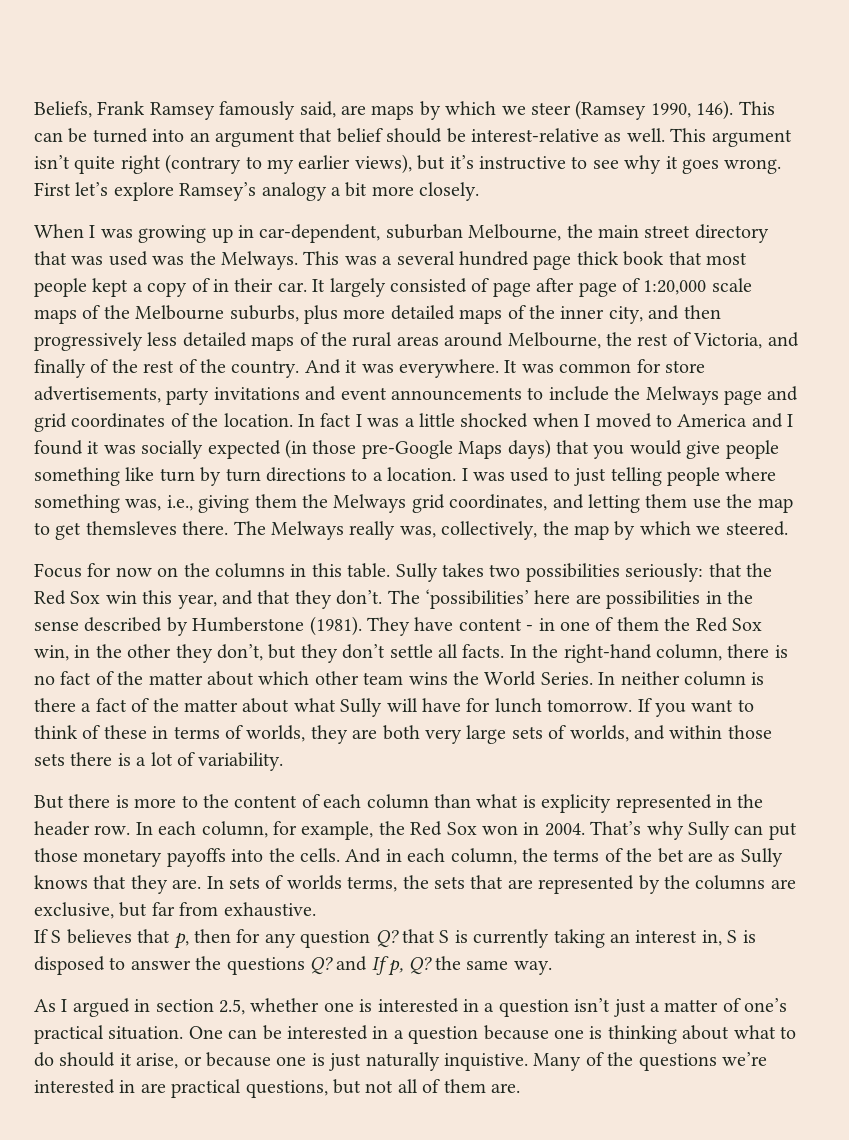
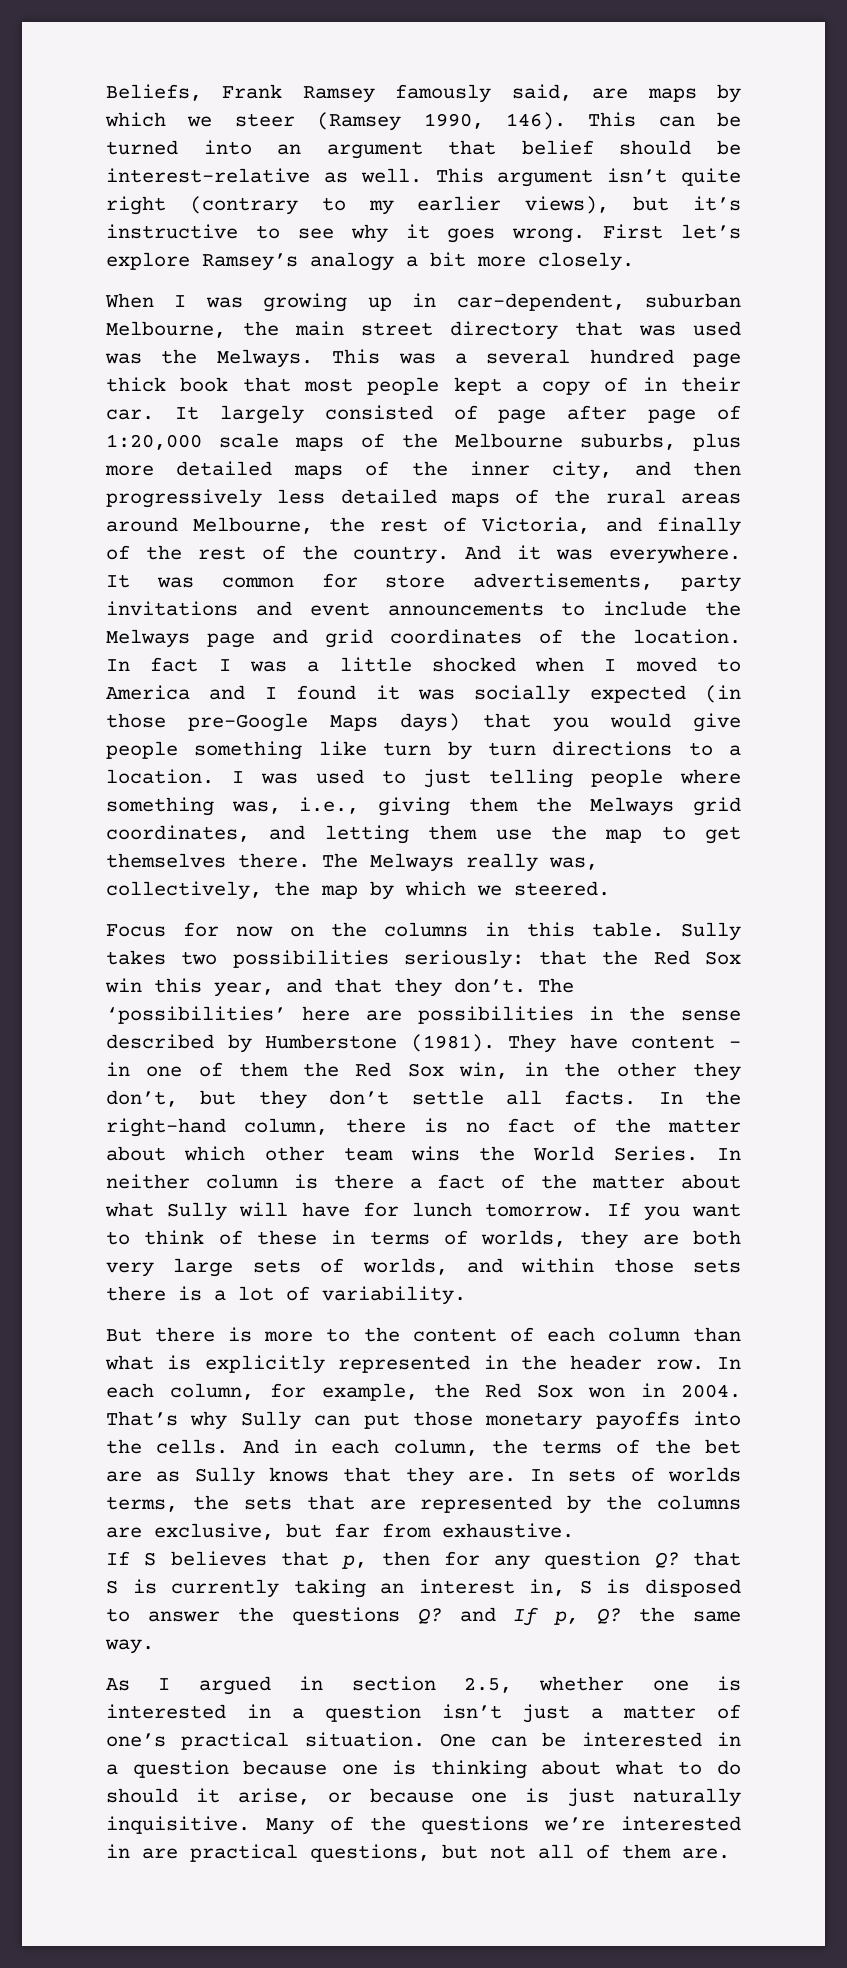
[85,521,177,535] themsleves -> [106,853,226,868] themselves
[541,794,612,813] explicity -> [204,1355,325,1374] explicitly
[443,1053,528,1071] inquistive. -> [106,1816,250,1834] inquisitive.

